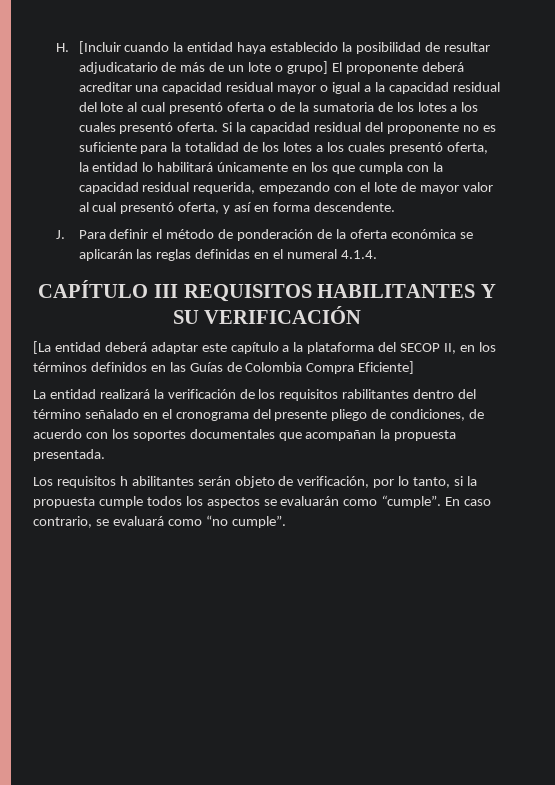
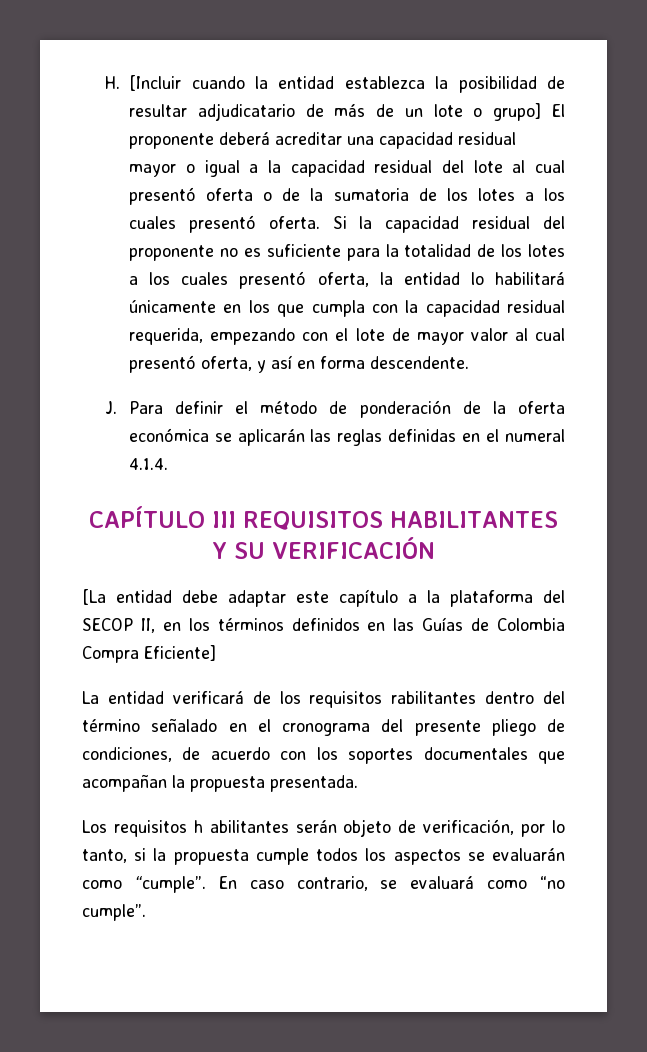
[237,42,339,54] haya establecido -> [344,76,425,89] establezca
[104,342,147,352] deberá -> [182,590,218,603] debe
[99,389,236,399] realizará la verificación -> [172,691,244,704] verificará

